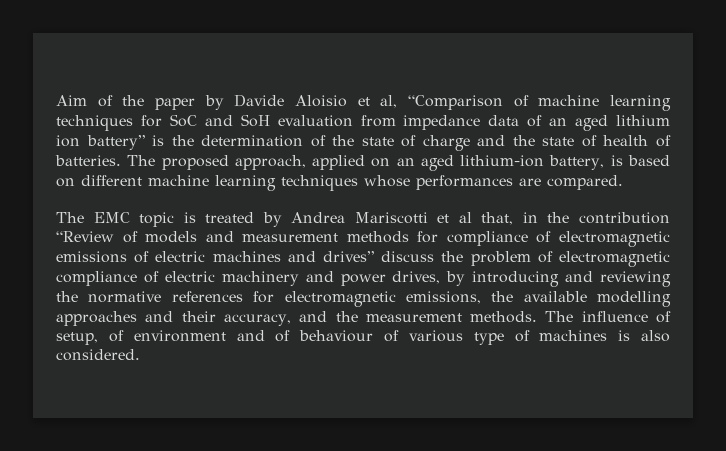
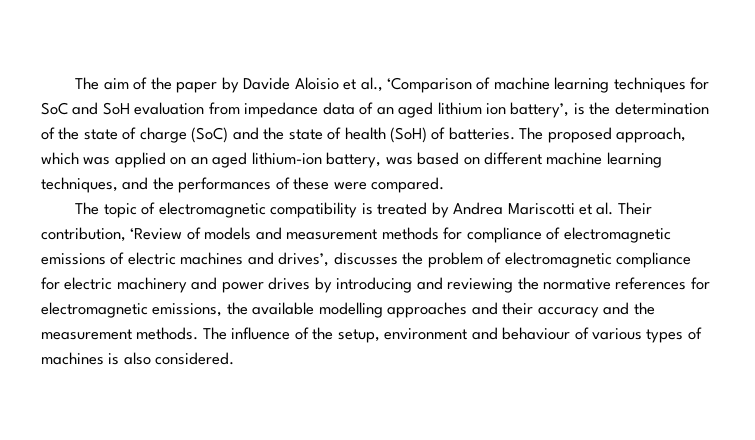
[56,95,87,106] Aim -> [75,77,129,90] The aim
[380,95,504,110] al, “Comparison -> [360,77,473,93] al., ‘Comparison
[86,135,145,150] battery” -> [510,102,570,118] battery’,
(470, 143) none -> [191,127,229,143] (SoC)
(649, 140) none -> [390,127,428,143] (SoH)
(306, 162) none -> [41,152,111,165] which was
[610,155,623,166] is -> [385,157,413,165] was
[281,175,623,191] [56,212,175,227] techniques whose performances are compared. // The EMC topic -> [41,177,445,193] [75,202,358,218] techniques, and the performances of these were compared. // The topic of electromagnetic compatibility
[458,212,671,225] [56,231,114,242] al that, in the contribution “Review -> [596,202,652,215] [41,227,183,242] al. Their contribution, ‘Review
[322,251,435,262] drives” discuss -> [278,252,398,267] drives’, discusses
[143,271,159,283] of -> [41,277,60,290] for
[392,271,441,284] drives, -> [268,277,311,290] drives
[223,314,291,326] accuracy, -> [537,307,599,318] accuracy
[56,330,124,345] setup, of -> [312,327,380,343] the setup,
[275,330,291,342] of -> (498, 333) none
[473,332,504,345] type -> [646,329,684,343] types

